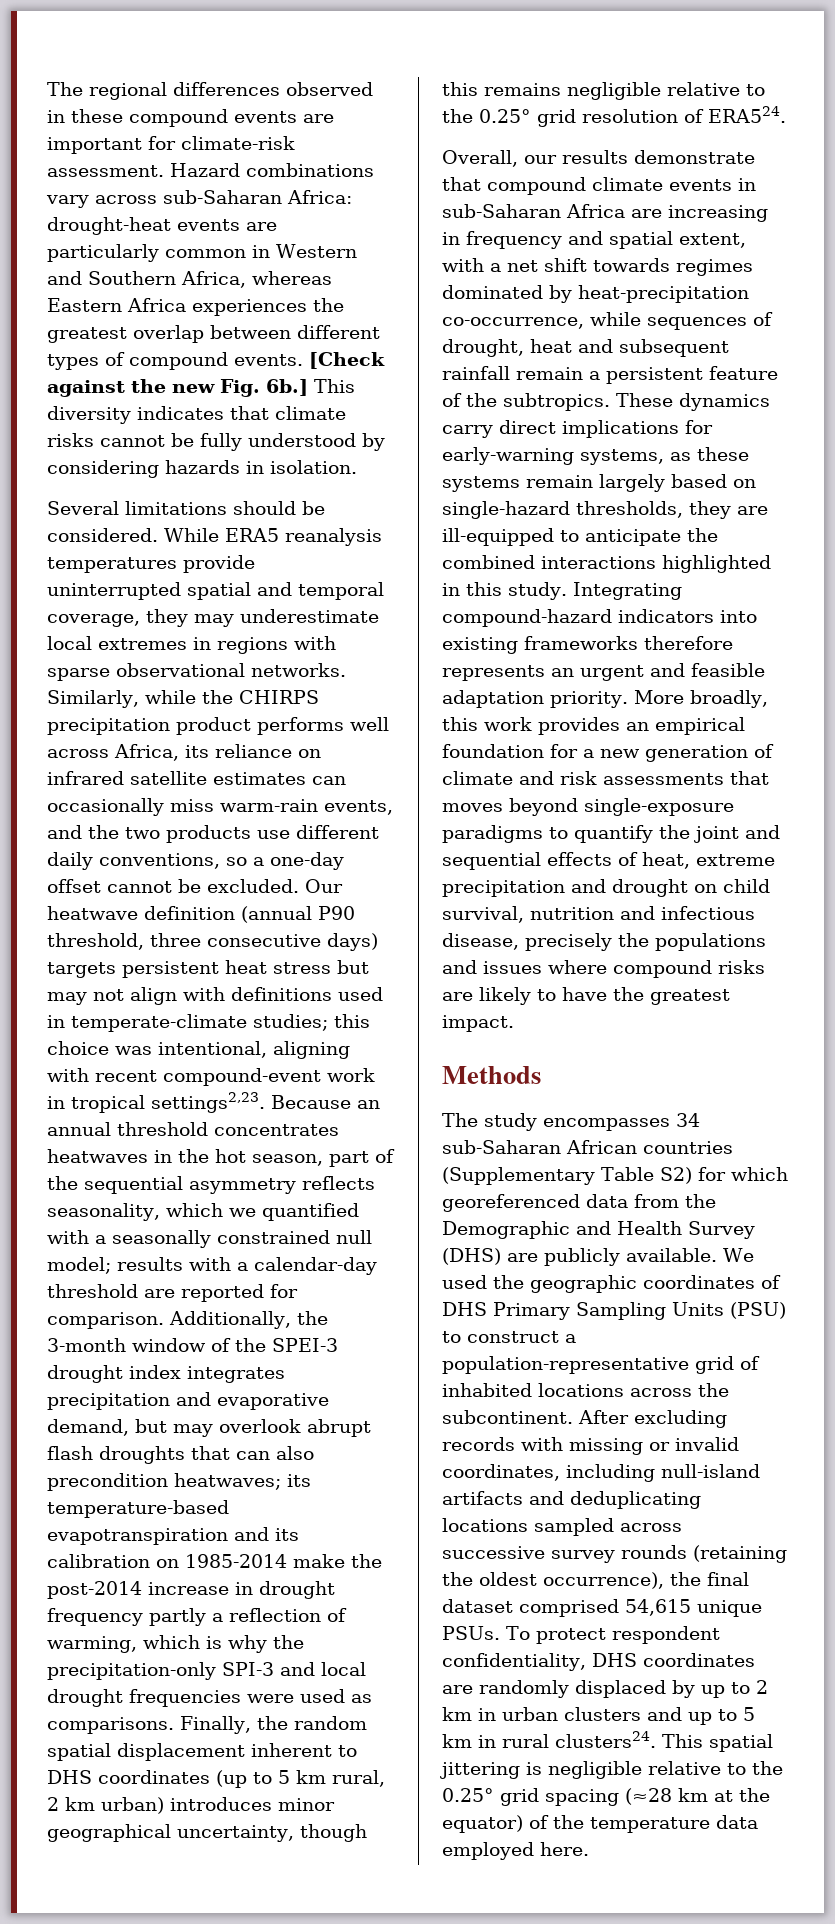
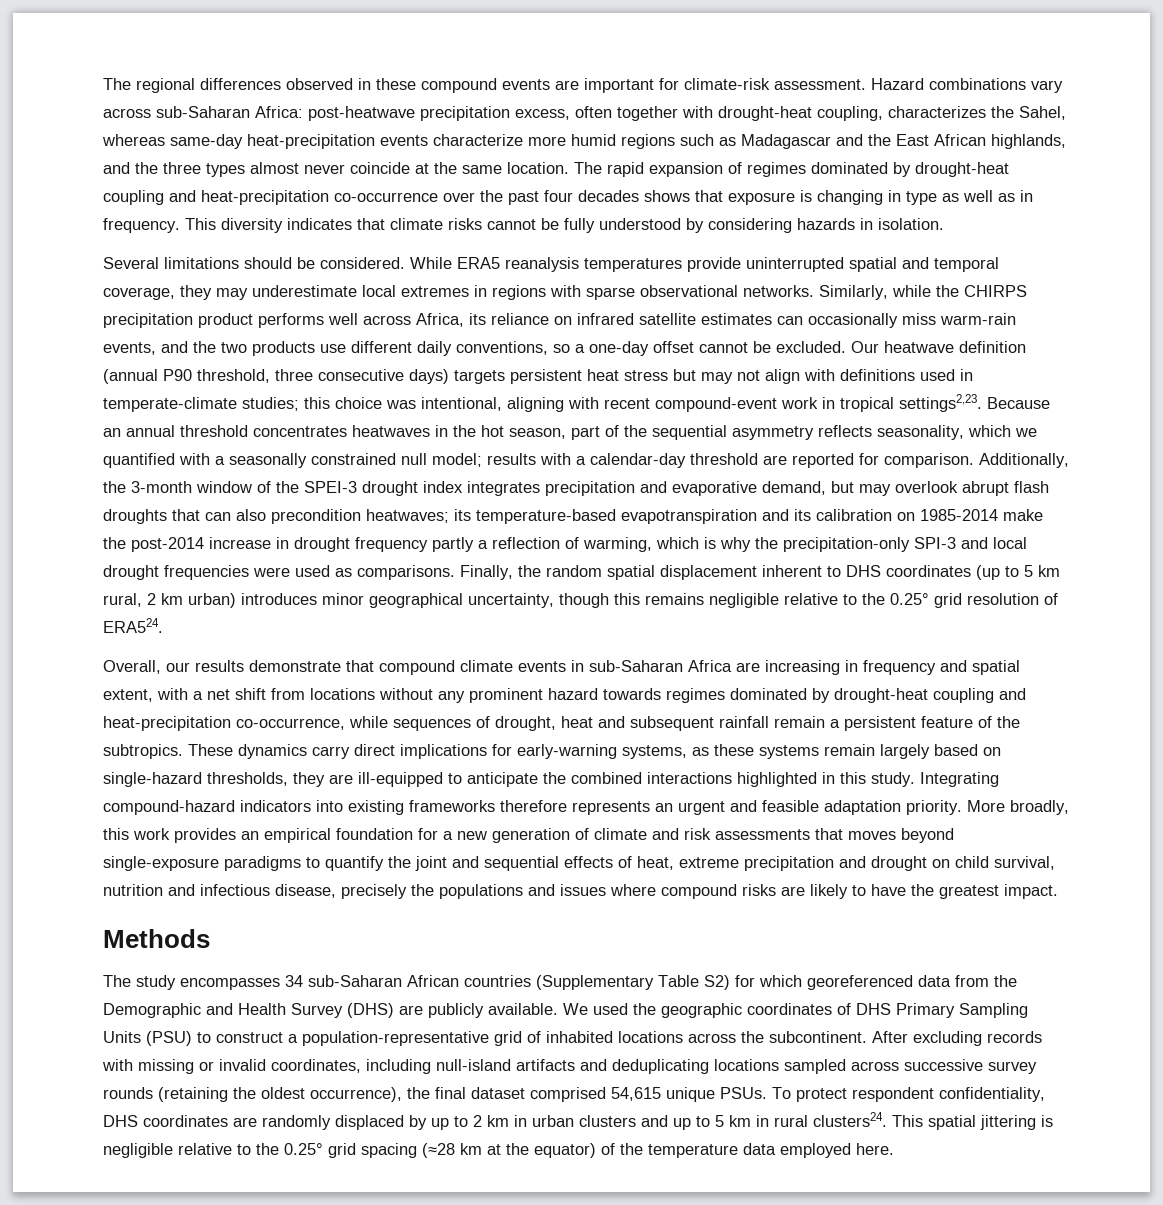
[47,217,277,235] [47,244,357,262] [47,271,332,288] [47,298,344,316] [47,325,380,343] [47,352,385,370] [47,379,308,397] drought-heat events are particularly common in Western and Southern Africa, whereas Eastern Africa experiences the greatest overlap between different types of compound events. [Check against the new Fig. 6b.] -> [308,106,1066,121] [102,134,1066,149] [103,162,1009,177] [103,190,1033,205] [103,218,180,233] post-heatwave precipitation excess, often together with drought-heat coupling, characterizes the Sahel, whereas same-day heat-precipitation events characterize more humid regions such as Madagascar and the East African highlands, and the three types almost never coincide at the same location. The rapid expansion of regimes dominated by drought-heat coupling and heat-precipitation co-occurrence over the past four decades shows that exposure is changing in type as well as in frequency.
(587, 265) none -> [271,688,598,703] from locations without any prominent hazard
(572, 294) none -> [834,688,1026,703] drought-heat coupling and

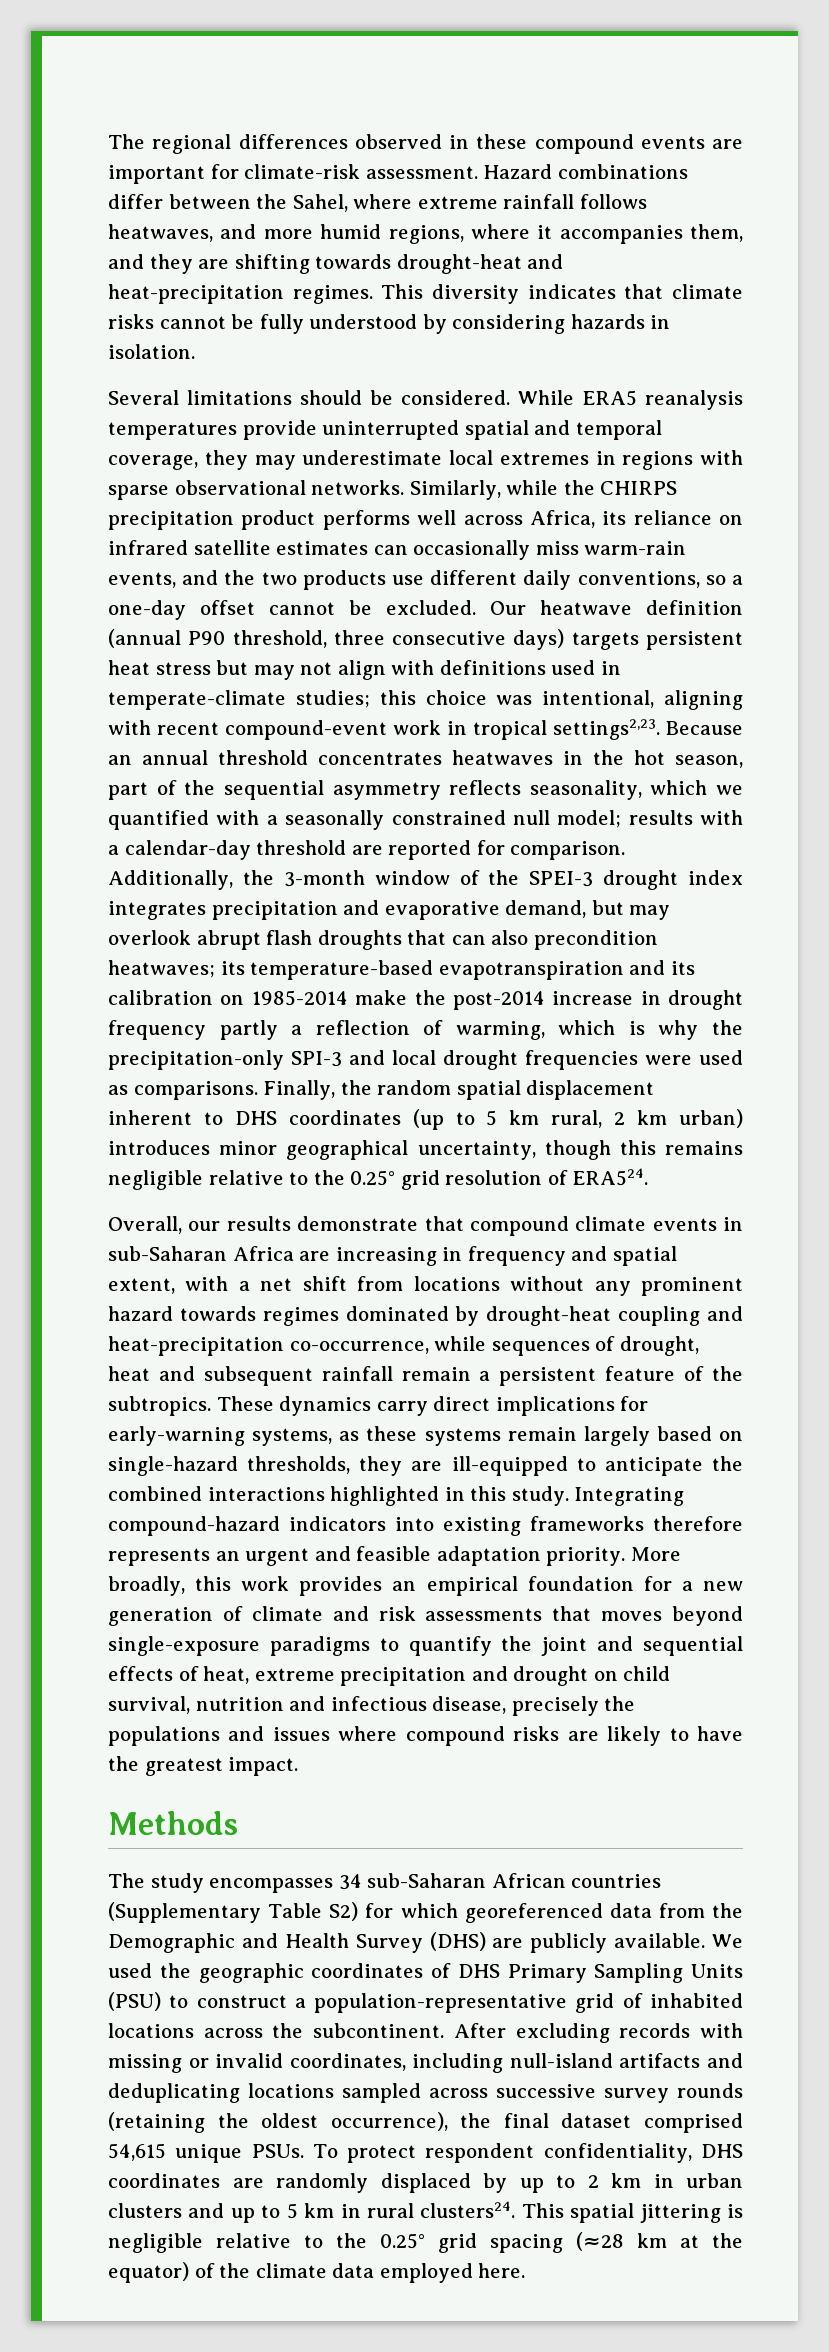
[1031,80,1063,93] [103,106,1066,121] [102,134,1066,149] [103,162,1009,177] [103,190,1033,205] [103,218,180,233] vary across sub-Saharan Africa: post-heatwave precipitation excess, often together with drought-heat coupling, characterizes the Sahel, whereas same-day heat-precipitation events characterize more humid regions such as Madagascar and the East African highlands, and the three types almost never coincide at the same location. The rapid expansion of regimes dominated by drought-heat coupling and heat-precipitation co-occurrence over the past four decades shows that exposure is changing in type as well as in frequency. -> [108,194,647,212] [108,224,743,244] [108,254,564,274] [108,284,373,304] differ between the Sahel, where extreme rainfall follows heatwaves, and more humid regions, where it accompanies them, and they are shifting towards drought-heat and heat-precipitation regimes.
[648,1144,738,1158] temperature -> [255,2263,327,2278] climate

